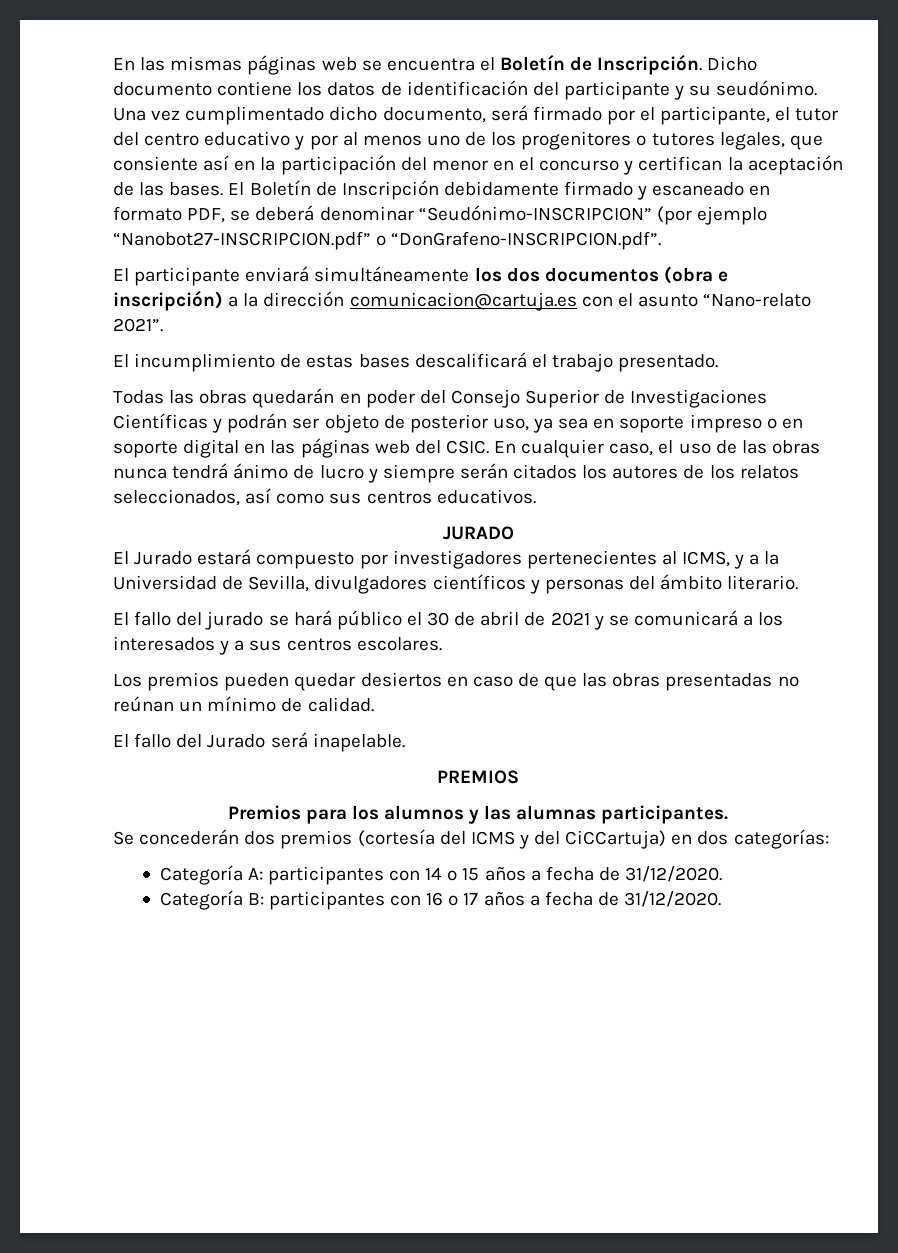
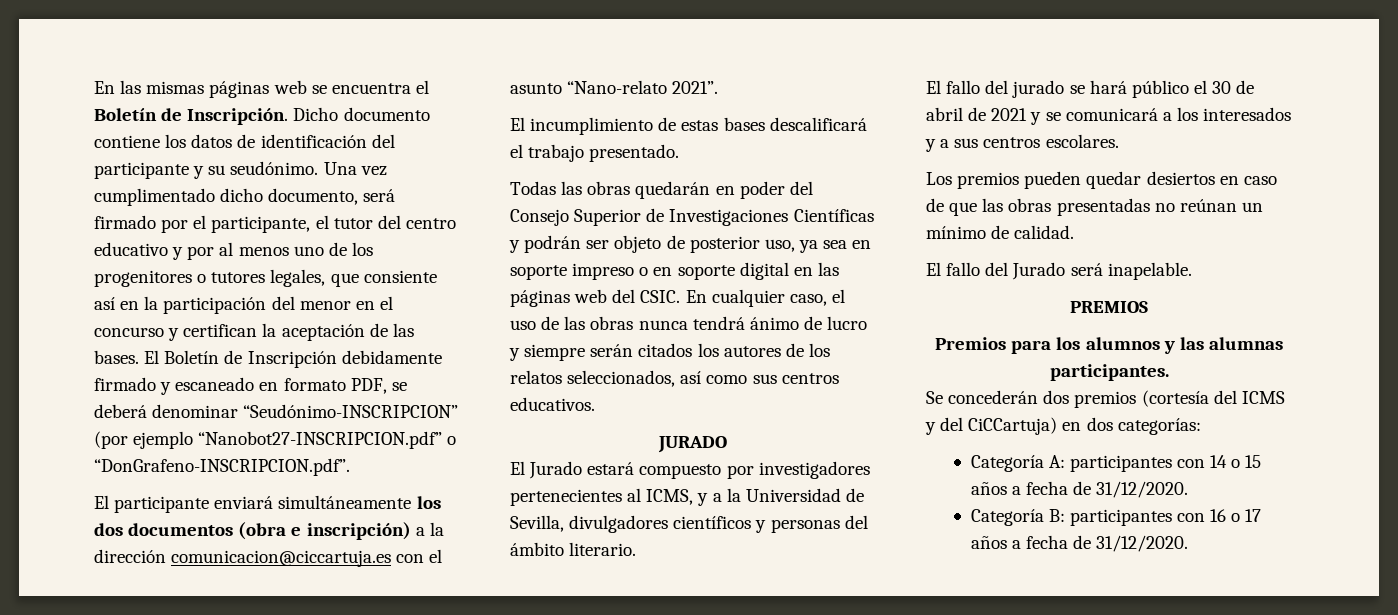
[349,292,577,311] comunicacion@cartuja.es -> [171,550,392,567] comunicacion@ciccartuja.es

